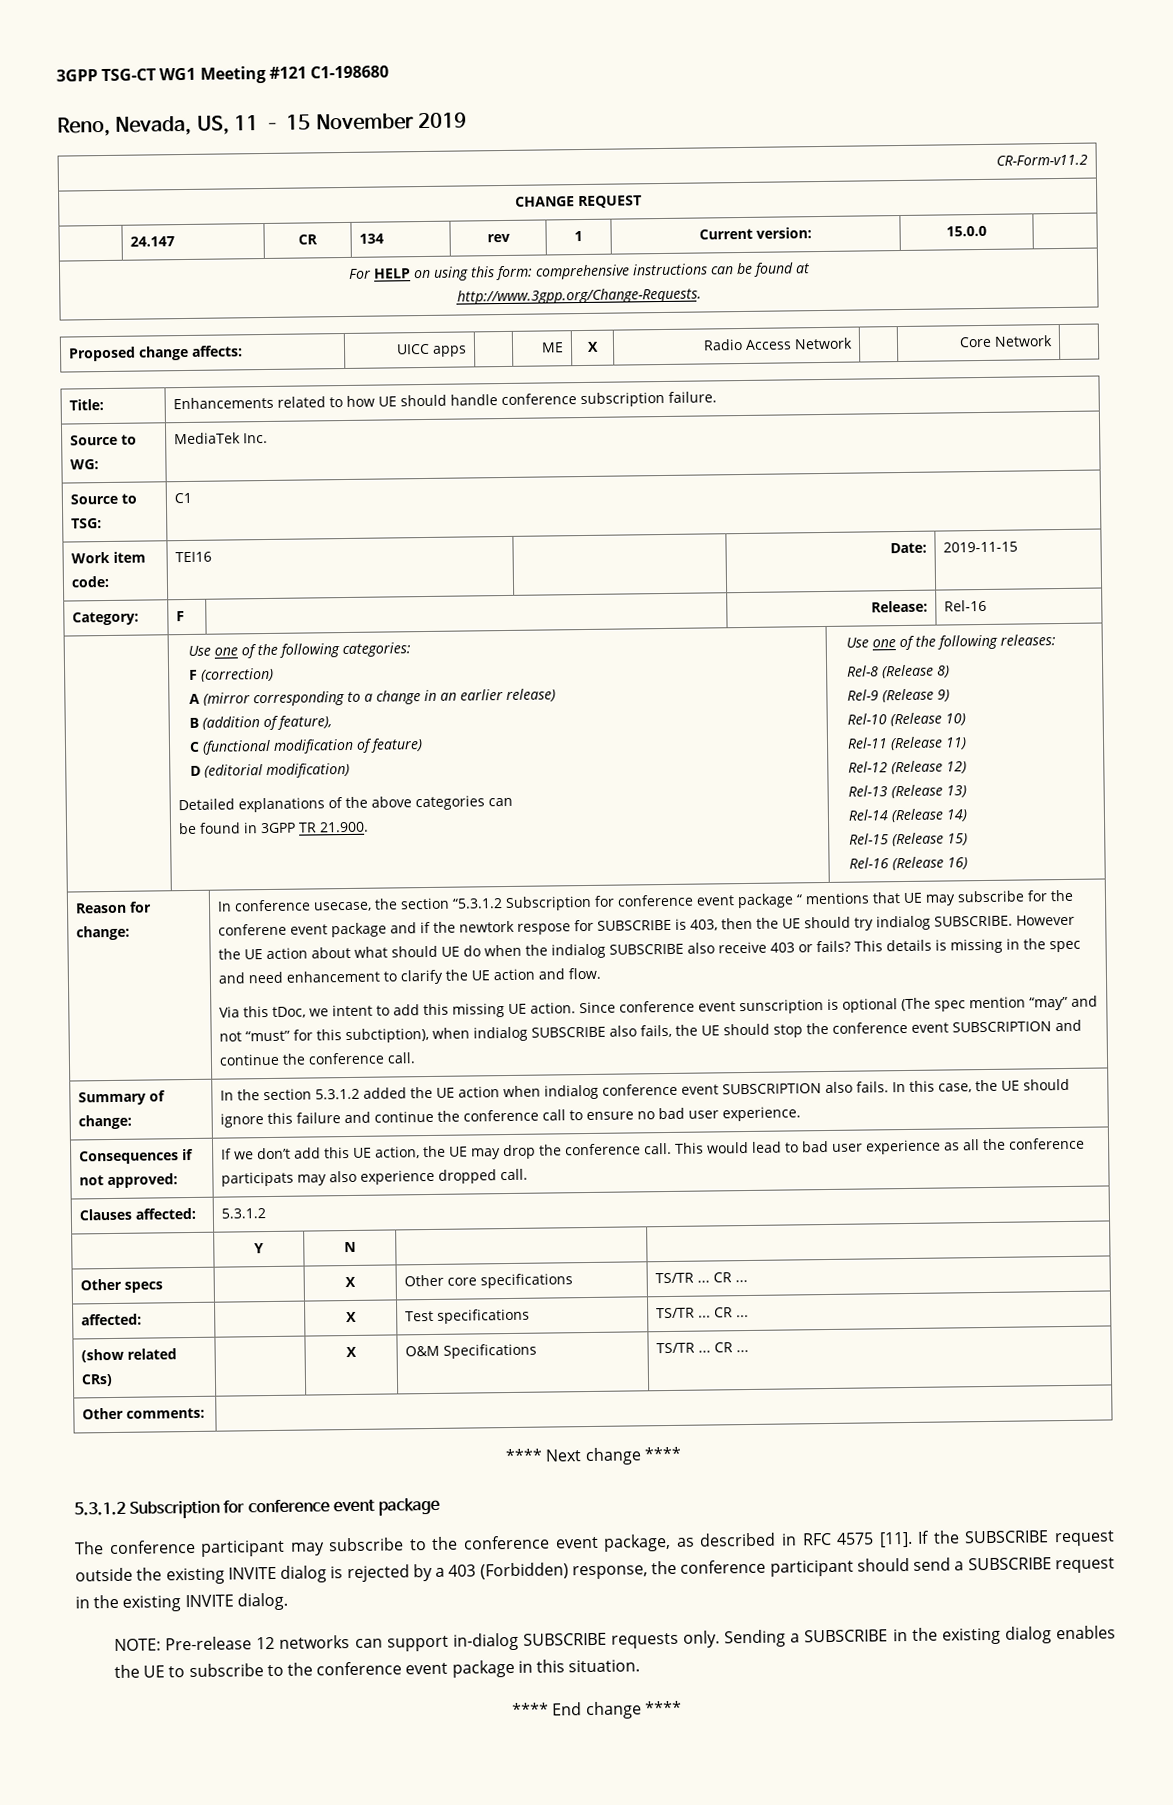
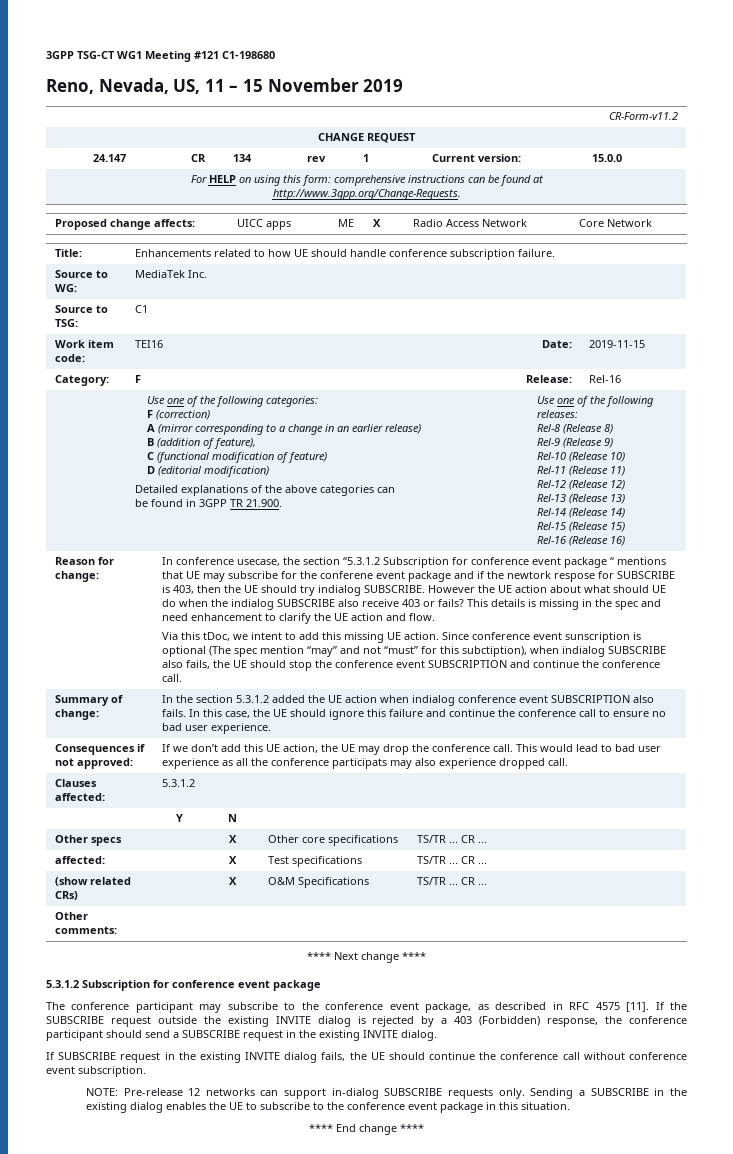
(288, 1601) none -> [46,1052,687,1063] [46,1066,146,1077] // If SUBSCRIBE request in the existing INVITE dialog fails, the UE should continue the conference call without conference event subscription.

